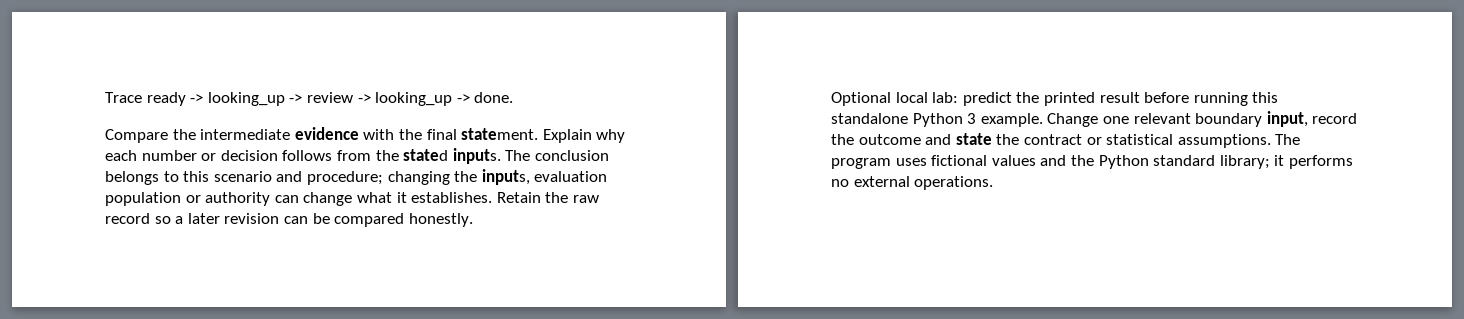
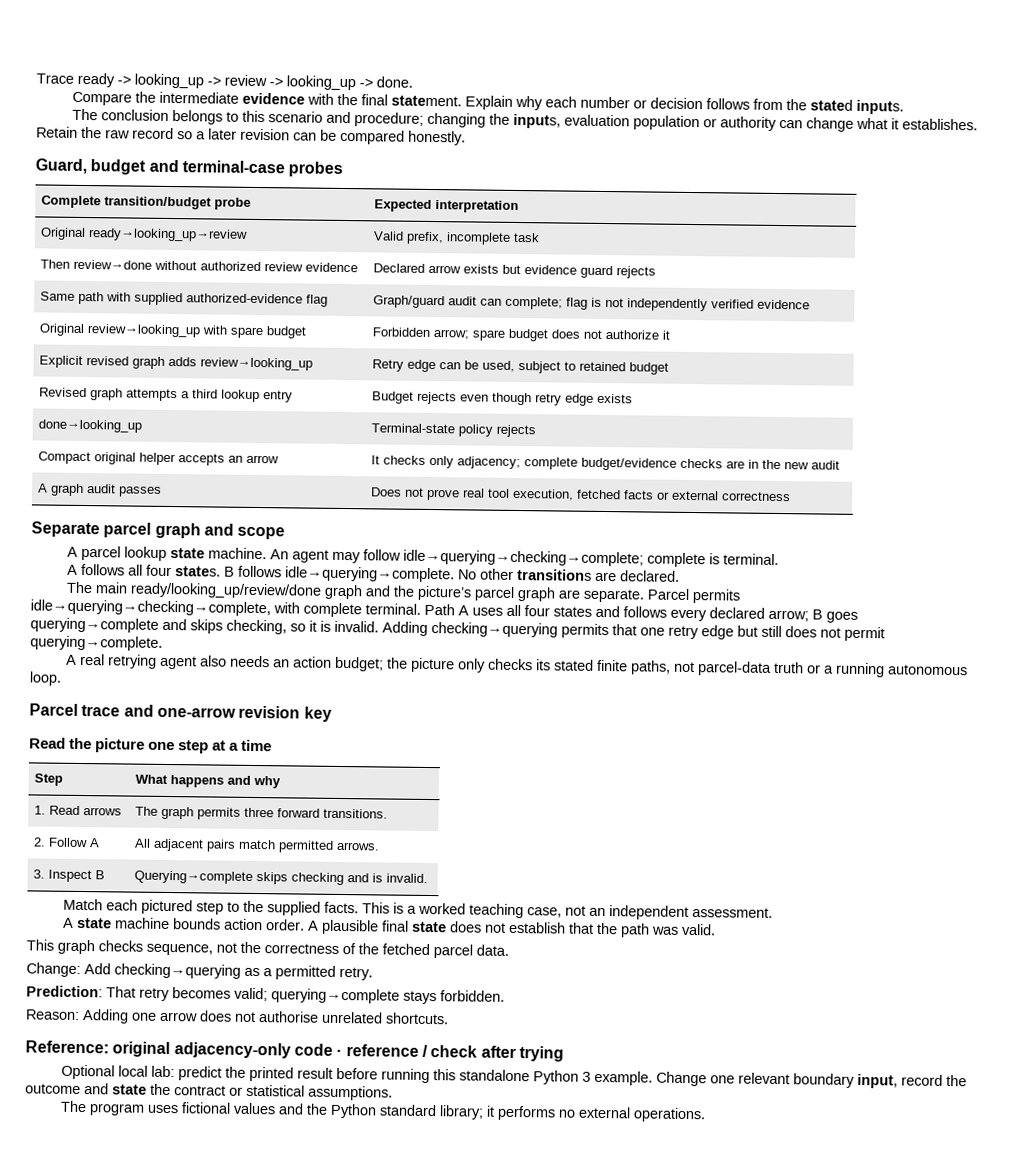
(501, 156) none -> (904, 107) //
(473, 220) none -> [35,158,344,177] [41,195,252,210] [374,199,520,214] [40,227,249,242] [373,231,541,245] [40,259,359,273] [373,263,657,279] [40,291,329,307] [373,295,811,312] [39,323,307,339] [372,327,671,342] [39,355,314,371] [372,359,670,375] [39,387,294,403] [372,391,634,406] [38,419,143,433] [371,423,537,438] [38,451,280,466] [371,455,841,471] [38,483,163,497] [371,487,792,502] [31,521,286,540] [66,545,779,568] [66,563,680,583] [65,581,740,604] [30,599,858,623] [30,617,885,642] [30,635,163,651] [65,653,968,678] [29,671,62,686] [29,703,332,722] [29,737,273,754] [34,773,64,786] [135,774,282,789] [34,805,123,816] [135,806,389,820] [33,837,101,848] [134,838,381,853] [33,869,106,883] [134,870,429,886] [62,898,773,920] [62,917,716,938] [26,939,509,959] [26,962,373,981] [26,985,505,1005] [25,1009,449,1025] [25,1040,564,1062] // Guard, budget and terminal-case probes // Complete transition/budget probe | Expected interpretation // Original ready→looking_up→review | Valid prefix, incomplete task // Then review→done without authorized review evidence | Declared arrow exists but evidence guard rejects // Same path with supplied authorized-evidence flag | Graph/guard audit can complete; flag is not independently verified evidence // Original review→looking_up with spare budget | Forbidden arrow; spare budget does not authorize it // Explicit revised graph adds review→looking_up | Retry edge can be used, subject to retained budget // Revised graph attempts a third lookup entry | Budget rejects even though retry edge exists // done→looking_up | Terminal-state policy rejects // Compact original helper accepts an arrow | It checks only adjacency; complete budget/evidence checks are in the new audit // A graph audit passes | Does not prove real tool execution, fetched facts or external correctness // Separate parcel graph and scope // A parcel lookup state machine. An agent may follow idle→querying→checking→complete; complete is terminal. // A follows all four states. B follows idle→querying→complete. No other transitions are declared. // The main ready/looking_up/review/done graph and the picture’s parcel graph are separate. Parcel permits idle→querying→checking→complete, with complete terminal. Path A uses all four states and follows every declared arrow; B goes querying→complete and skips checking, so it is invalid. Adding checking→querying permits that one retry edge but still does not permit querying→complete. // A real retrying agent also needs an action budget; the picture only checks its stated finite paths, not parcel-data truth or a running autonomous loop. // Parcel trace and one-arrow revision key // Read the picture one step at a time // Step | What happens and why // 1. Read arrows | The graph permits three forward transitions. // 2. Follow A | All adjacent pairs match permitted arrows. // 3. Inspect B | Querying→complete skips checking and is invalid. // Match each pictured step to the supplied facts. This is a worked teaching case, not an independent assessment. // A state machine bounds action order. A plausible final state does not establish that the path was valid. // This graph checks sequence, not the correctness of the fetched parcel data. // Change: Add checking→querying as a permitted retry. // Prediction: That retry becomes valid; querying→complete stays forbidden. // Reason: Adding one arrow does not authorise unrelated shortcuts. // Reference: original adjacency-only code · reference / check after trying
(1271, 141) none -> (393, 1093) //

